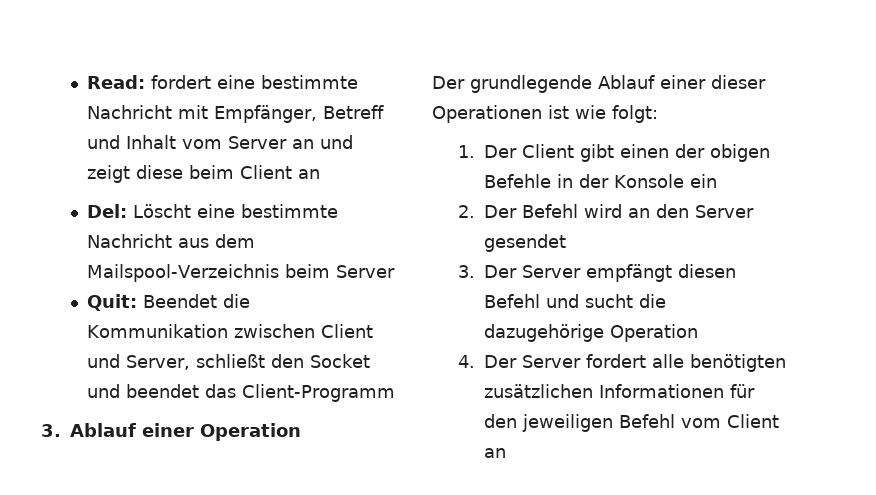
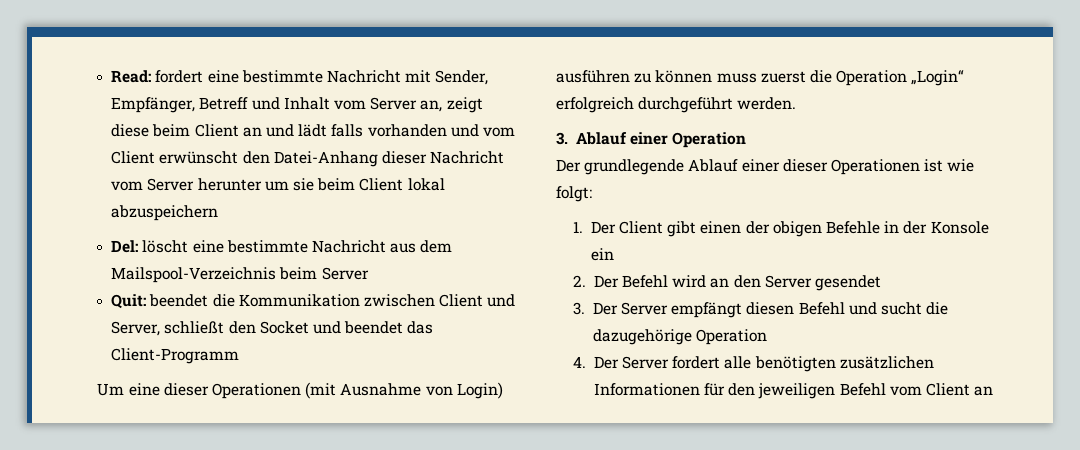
(208, 112) none -> [435,70,489,85] Sender,
[291,135,353,149] an und -> [420,100,443,112] an,
(320, 174) none -> [265,124,515,137] [111,151,505,167] [111,178,445,191] [111,205,219,221] und lädt falls vorhanden und vom Client erwünscht den Datei-Anhang dieser Nachricht vom Server herunter um sie beim Client lokal abzuspeichern
[132,204,191,218] Löscht -> [142,240,189,253] löscht
[142,294,217,308] Beendet -> [149,294,209,307] beendet
(395, 393) none -> [97,382,503,399] [556,70,965,86] [556,97,797,113] // Um eine dieser Operationen (mit Ausnahme von Login) ausführen zu können muss zuerst die Operation „Login“ erfolgreich durchgeführt werden.

